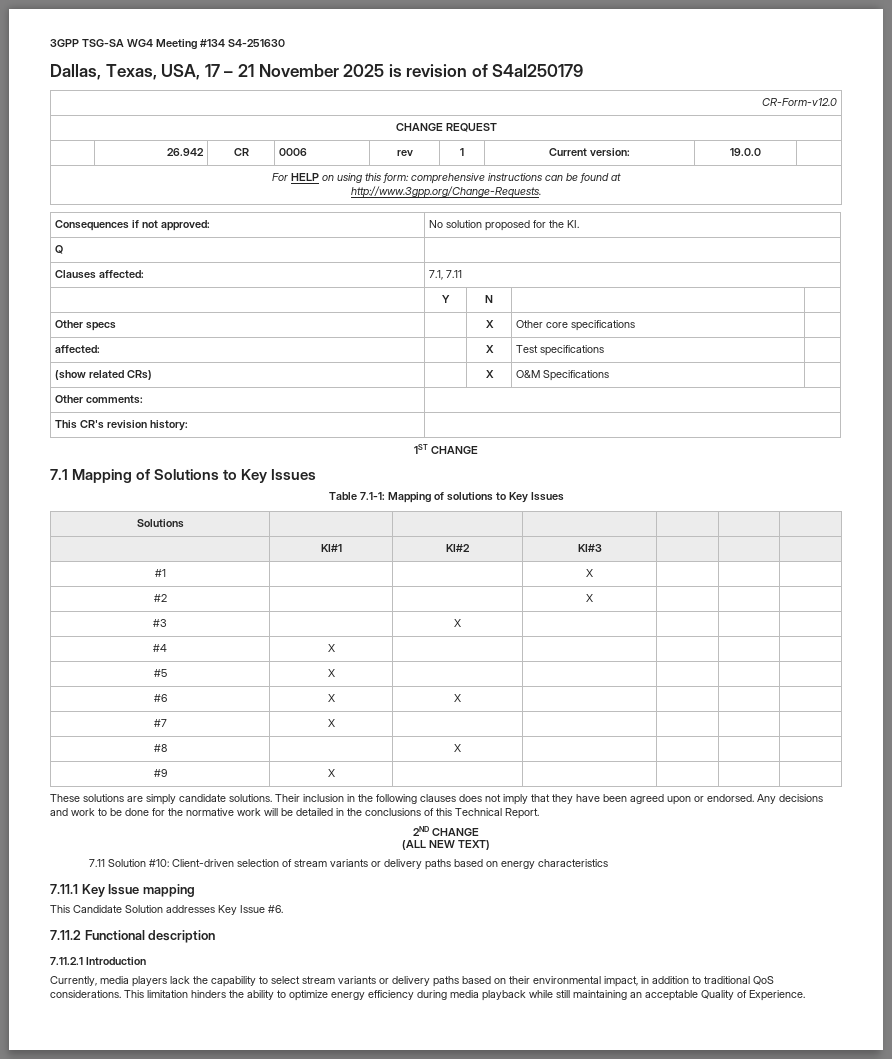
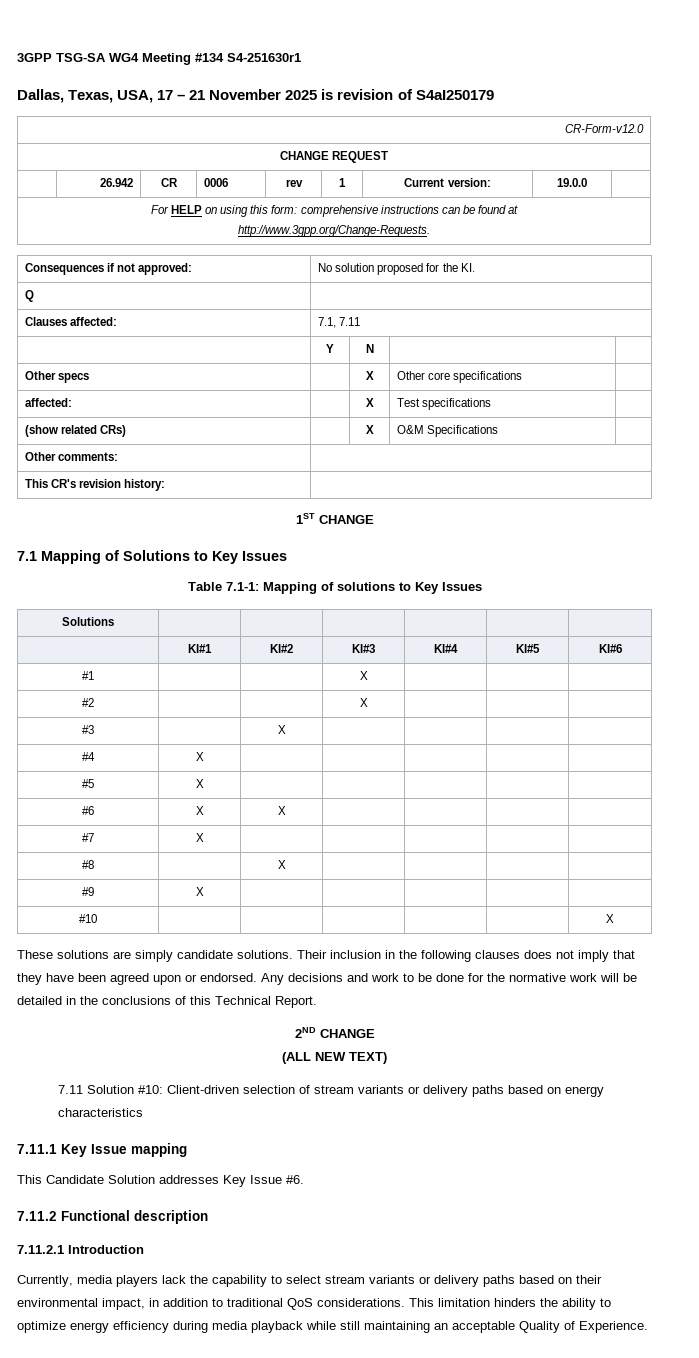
[228,39,285,47] S4-251630 -> [227,53,301,62] S4-251630r1
(602, 548) | | -> [434,644,458,653] [516,644,540,653] [598,644,622,653] KI#4 | KI#5 | KI#6
(335, 773) none -> [79,914,97,923] [606,914,614,923] // #10 | | | | | | X

